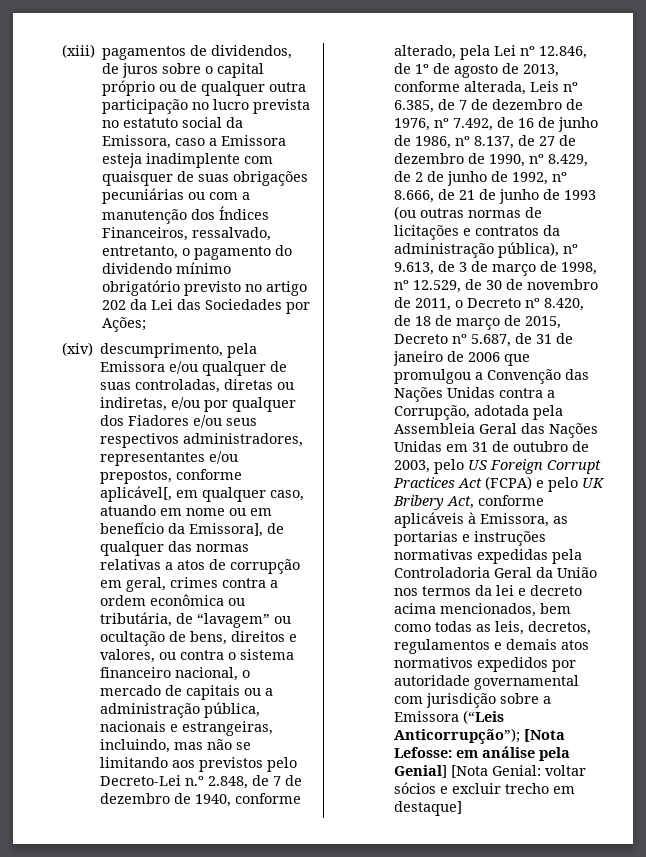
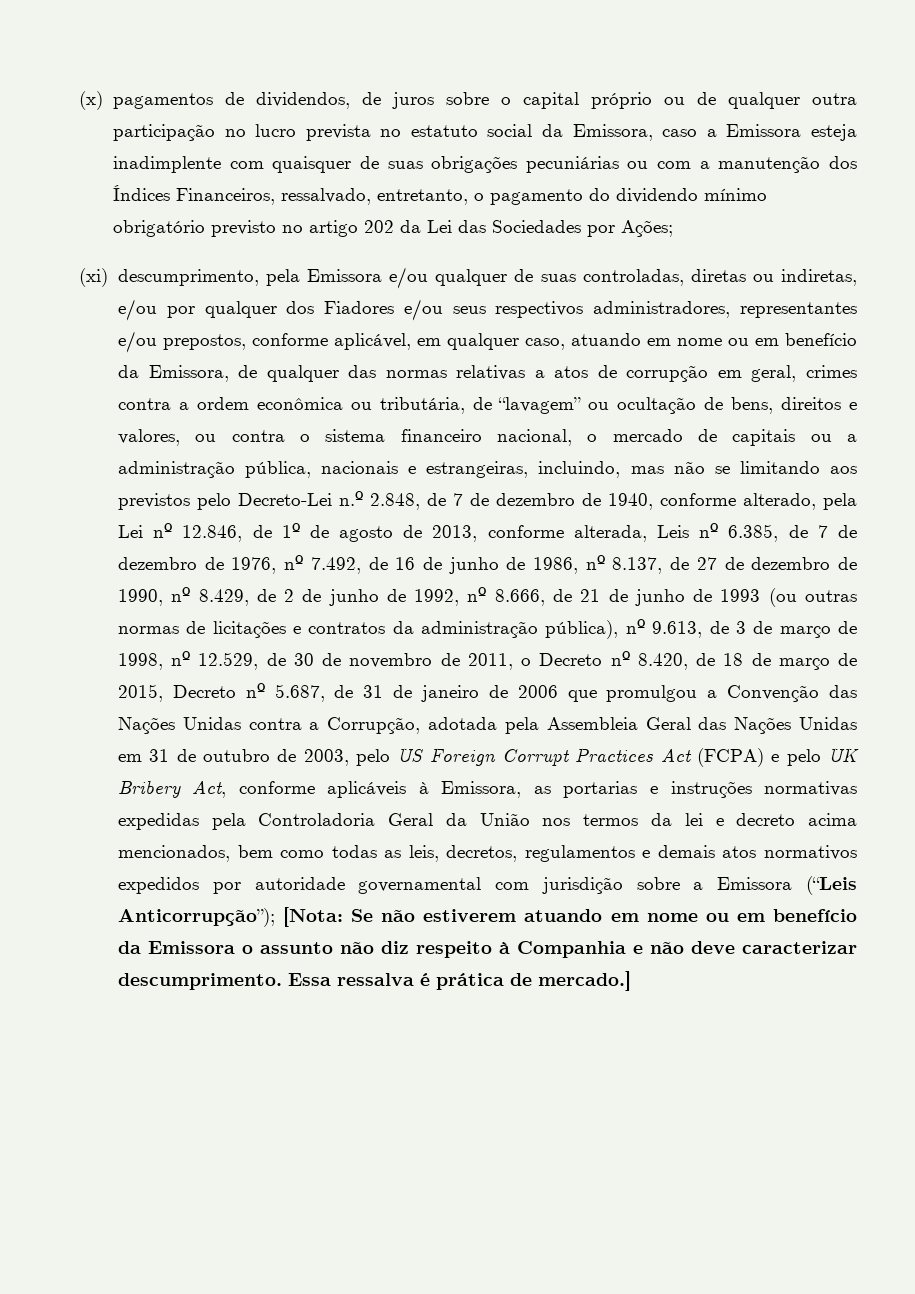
[61,44,95,58] (xiii) -> [79,91,104,110] (x)
[61,342,93,356] (xiv) -> [79,268,109,287] (xi)
[99,486,172,502] aplicável[, -> [333,333,411,350] aplicável,
[188,523,263,537] Emissora], -> [148,365,229,382] Emissora,
[523,729,565,742] [393,746,570,761] [393,765,586,778] [393,782,575,794] [393,801,462,816] [Nota Lefosse: em análise pela Genial] [Nota Genial: voltar sócios e excluir trecho em destaque] -> [283,907,857,927] [117,941,858,958] [117,971,631,991] [Nota: Se não estiverem atuando em nome ou em benefício da Emissora o assunto não diz respeito à Companhia e não deve caracterizar descumprimento. Essa ressalva é prática de mercado.]

